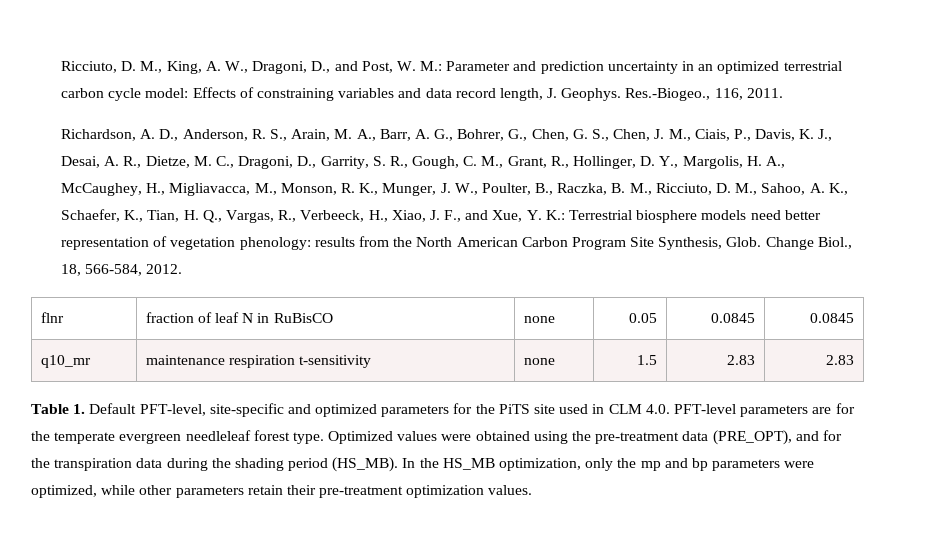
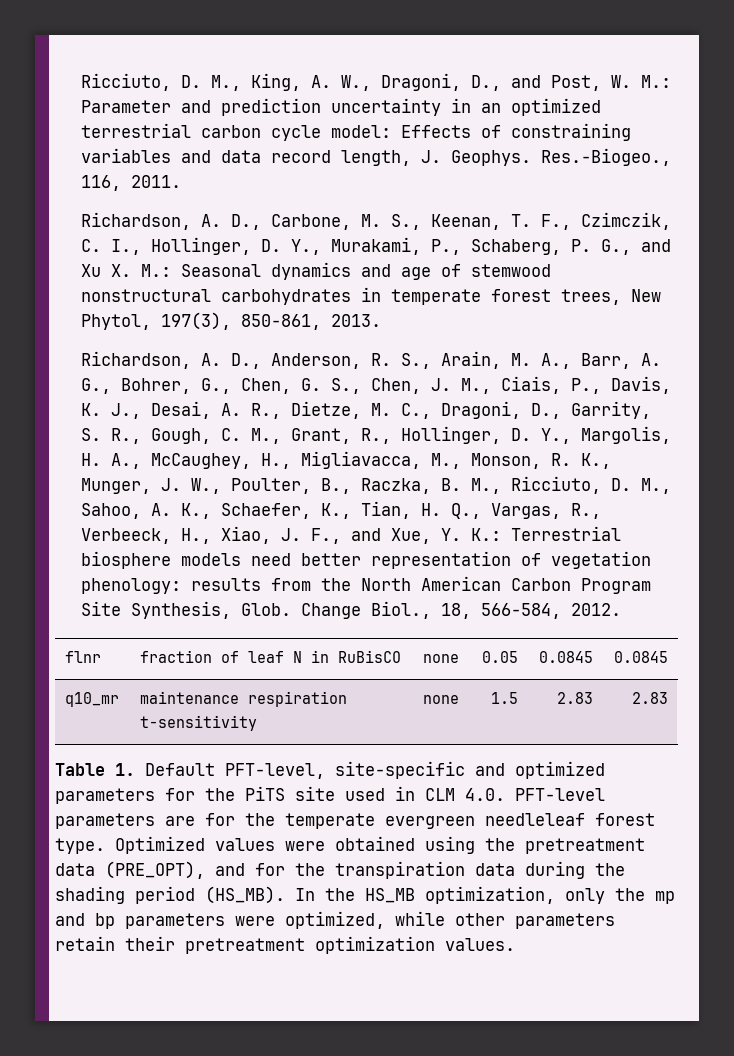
(783, 93) none -> [81,212,672,230] [81,237,672,255] [81,262,552,280] [81,287,662,305] [81,312,382,330] // Richardson, A. D., Carbone, M. S., Keenan, T. F., Czimczik, C. I., Hollinger, D. Y., Murakami, P., Schaberg, P. G., and Xu X. M.: Seasonal dynamics and age of stemwood nonstructural carbohydrates in temperate forest trees, New Phytol, 197(3), 850-861, 2013.
[595,432,680,444] pre-treatment -> [525,838,645,854] pretreatment
[319,486,404,498] pre-treatment -> [185,938,305,954] pretreatment

